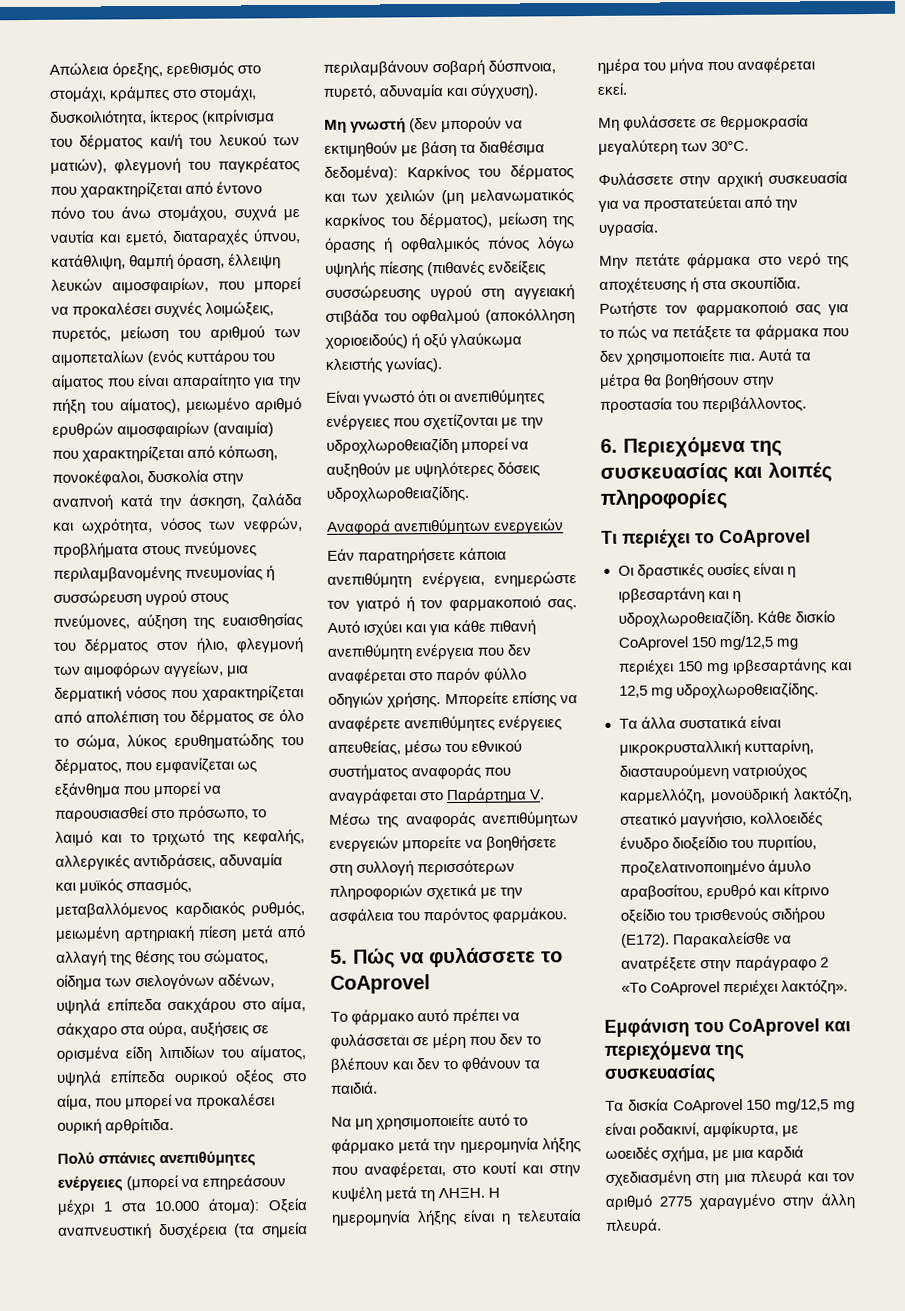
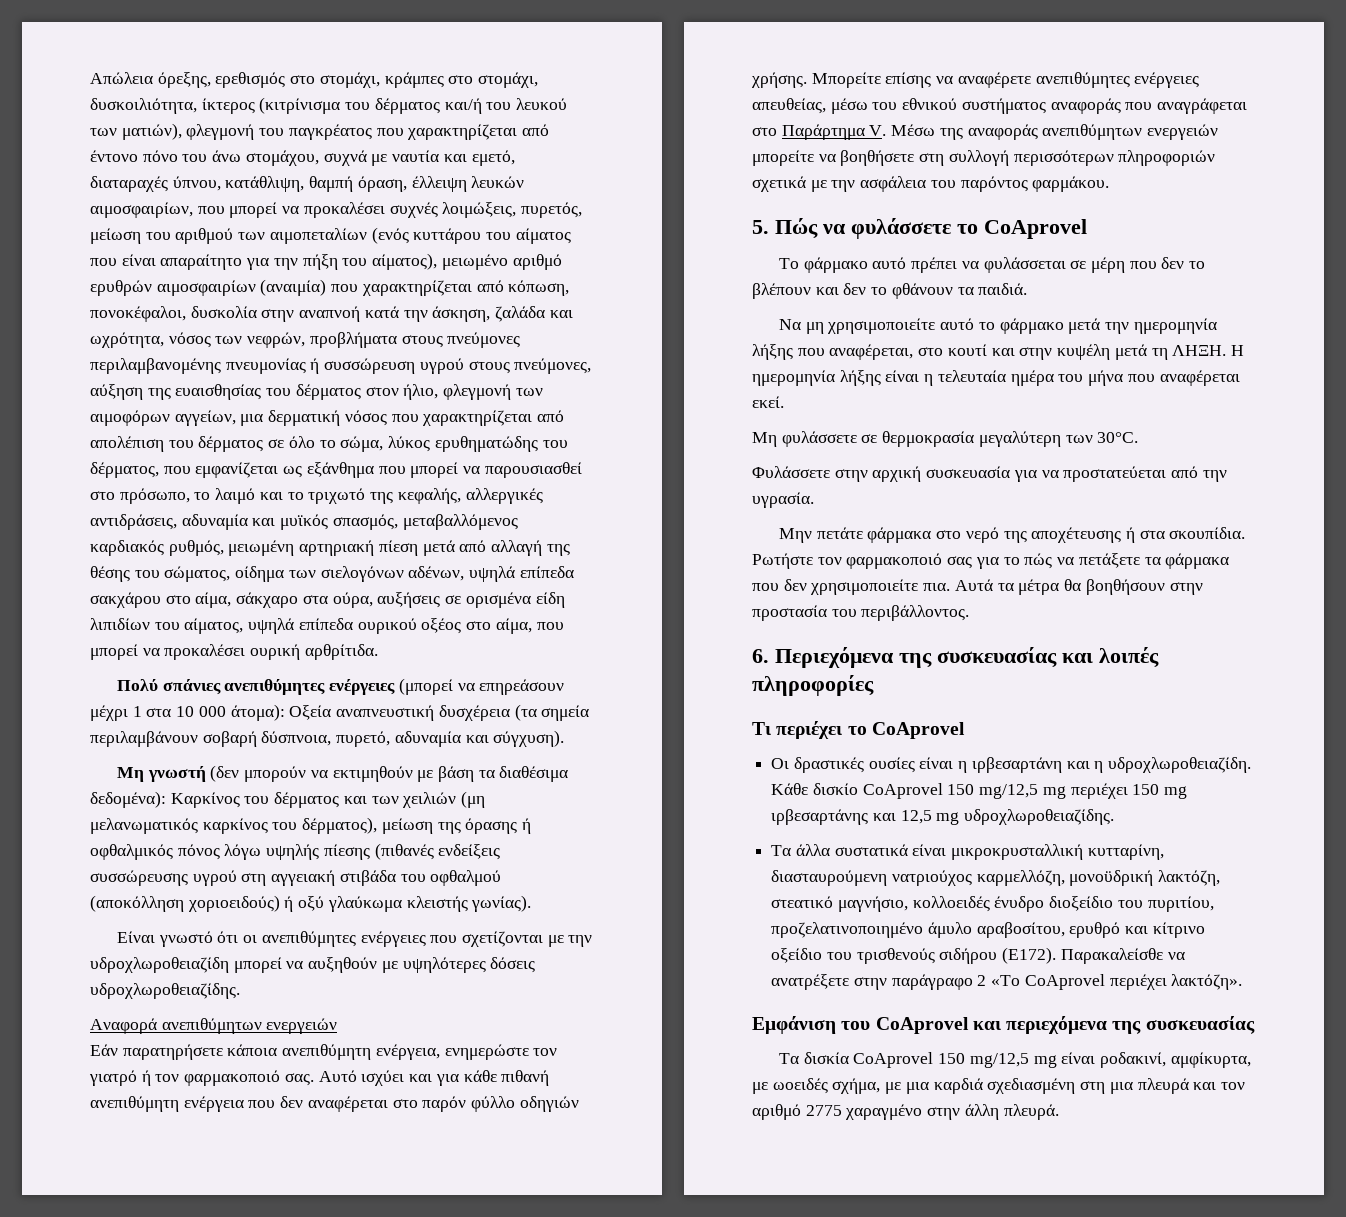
[154,1200,200,1212] 10.000 -> [176,706,226,717] 10 000

